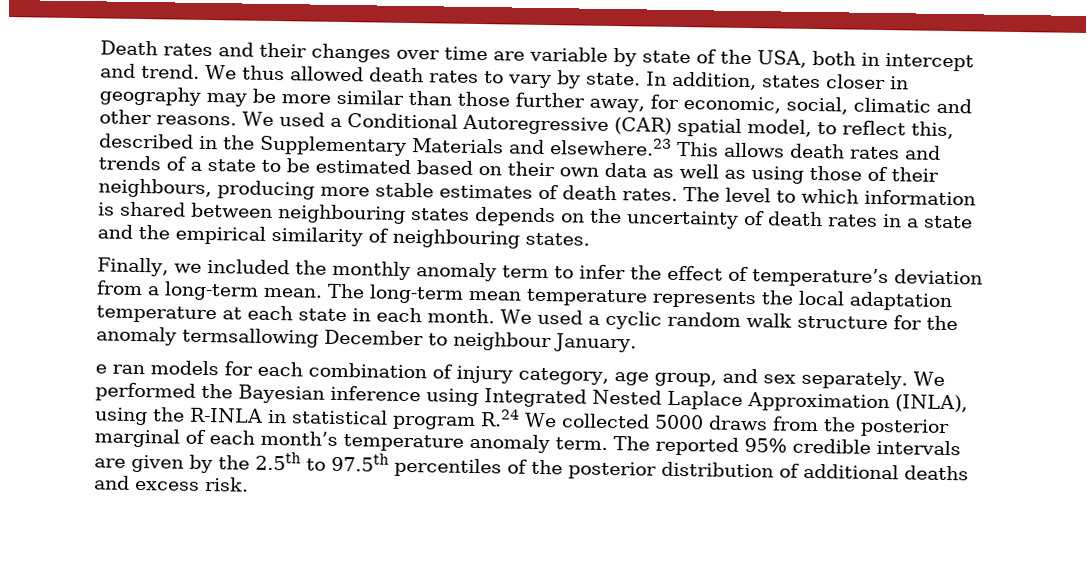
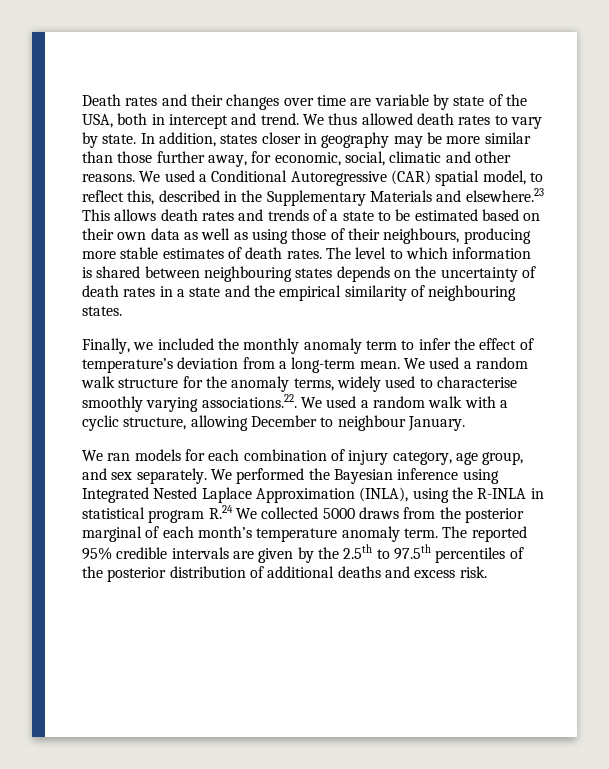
[327,283,952,312] [96,305,662,330] The long-term mean temperature represents the local adaptation temperature at each state in each month. We used a cyclic -> [403,357,472,369] We used a
[182,327,319,348] termsallowing -> [293,376,517,392] [82,394,508,412] [82,415,248,431] terms, widely used to characterise smoothly varying associations.22. We used a random walk with a cyclic structure, allowing
[95,364,107,374] e -> [82,450,103,461] We

